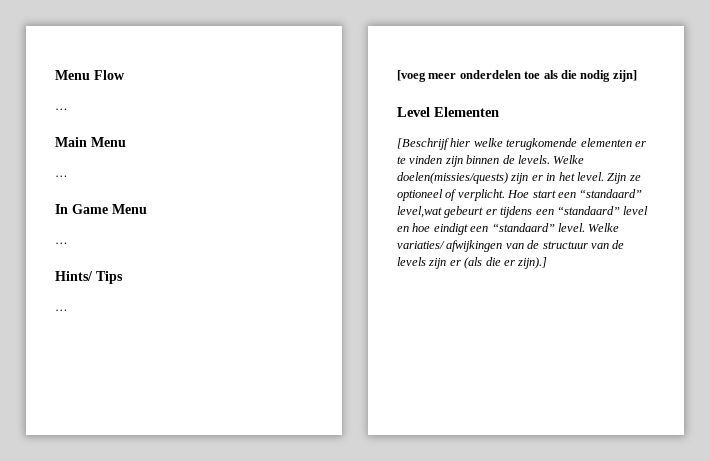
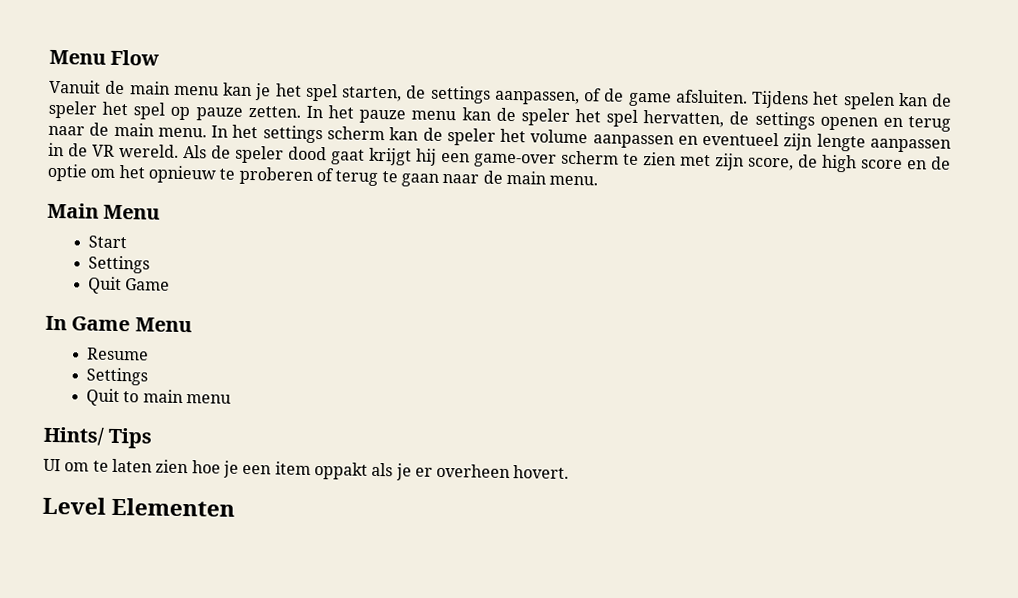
[55,108,68,110] [55,137,126,147] [55,175,68,177] [55,204,147,214] [55,242,68,244] [55,271,123,284] [55,309,68,311] [397,70,637,82] [397,107,499,117] [397,138,646,150] [397,155,585,167] [397,172,641,184] [397,189,643,201] [397,206,649,218] [397,223,620,235] [397,240,625,252] [397,257,548,269] … // Main Menu // … // In Game Menu // … // Hints/ Tips // … // [voeg meer onderdelen toe als die nodig zijn] // Level Elementen // [Beschrijf hier welke terugkomende elementen er te vinden zijn binnen de levels. Welke doelen(missies/quests) zijn er in het level. Zijn ze optioneel of verplicht. Hoe start een “standaard” level,wat gebeurt er tijdens een “standaard” level en hoe eindigt een “standaard” level. Welke variaties/ afwijkingen van de structuur van de levels zijn er (als die er zijn).] -> [49,79,952,110] [48,100,951,132] [48,122,952,153] [48,142,951,173] [47,163,599,187] [47,202,161,220] [88,235,128,249] [88,255,151,274] [88,276,171,295] [45,315,192,333] [87,347,150,361] [86,367,149,386] [86,388,232,407] [43,426,153,449] [43,458,570,481] [42,496,236,517] Vanuit de main menu kan je het spel starten, de settings aanpassen, of de game afsluiten. Tijdens het spelen kan de speler het spel op pauze zetten. In het pauze menu kan de speler het spel hervatten, de settings openen en terug naar de main menu. In het settings scherm kan de speler het volume aanpassen en eventueel zijn lengte aanpassen in de VR wereld. Als de speler dood gaat krijgt hij een game-over scherm te zien met zijn score, de high score en de optie om het opnieuw te proberen of terug te gaan naar de main menu. // Main Menu // Start // Settings // Quit Game // In Game Menu // Resume // Settings // Quit to main menu // Hints/ Tips // UI om te laten zien hoe je een item oppakt als je er overheen hovert. // Level Elementen

